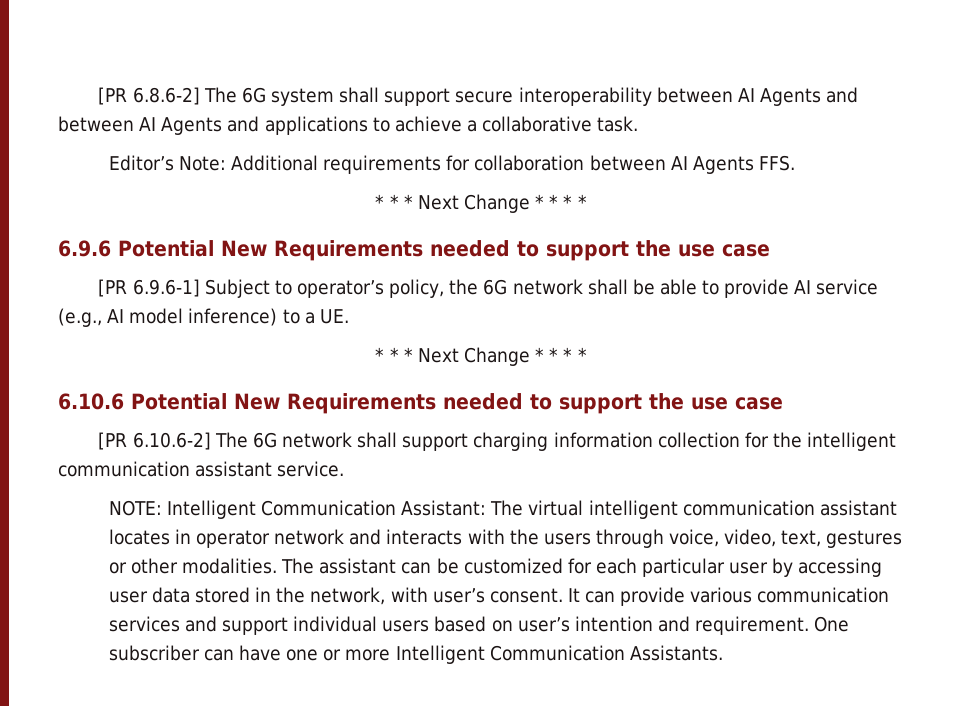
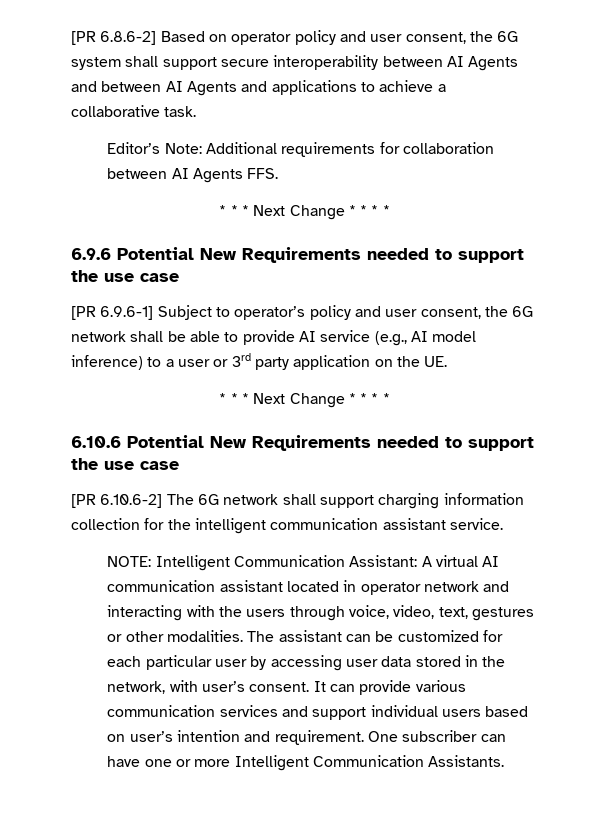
[203,87,237,103] The -> [160,30,493,45] Based on operator policy and user consent, the
[389,279,445,298] policy, -> [309,305,481,320] policy and user consent,
(315, 318) none -> [177,353,420,370] user or 3rd party application on the
[490,500,897,519] [108,529,170,545] The virtual intelligent communication assistant locates -> [421,555,500,567] [107,580,340,592] A virtual AI communication assistant located
[386,529,463,545] interacts -> [107,605,183,621] interacting

